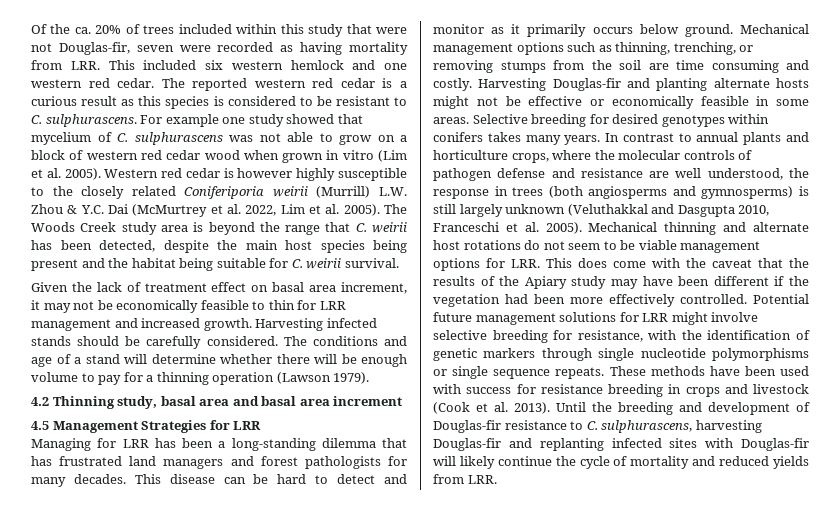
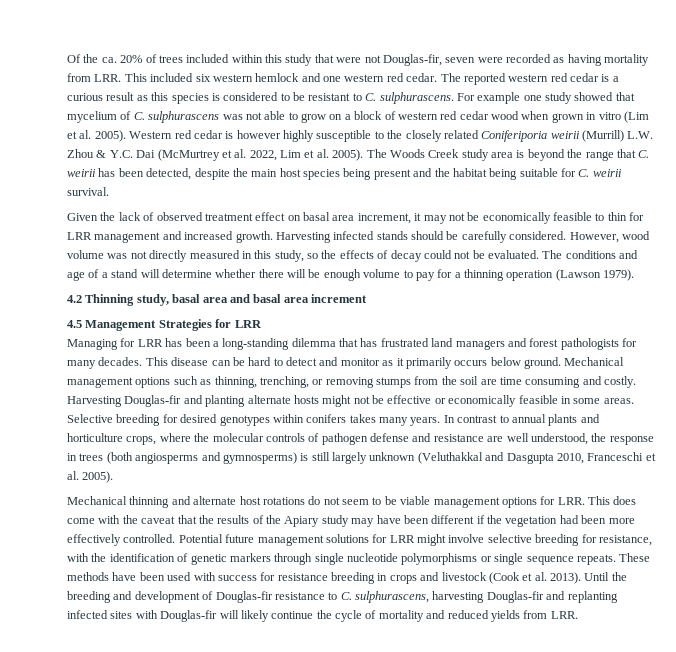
(141, 287) none -> [156,212,203,221] observed
(278, 341) none -> [569,231,650,243] [67,250,539,262] However, wood volume was not directly measured in this study, so the effects of decay could not be evaluated.
(582, 228) none -> (114, 477) //

